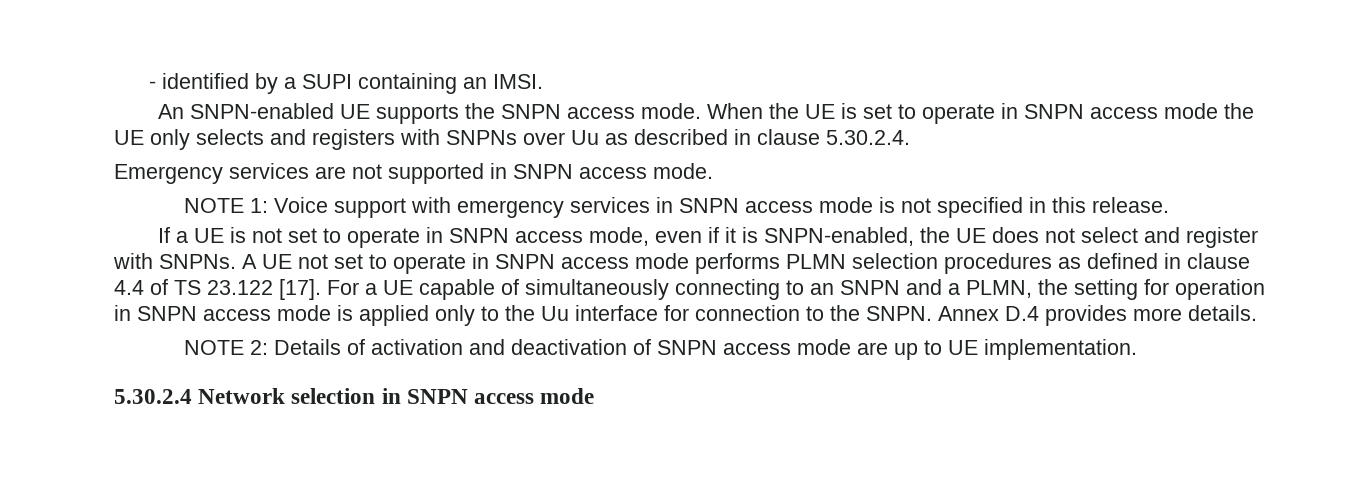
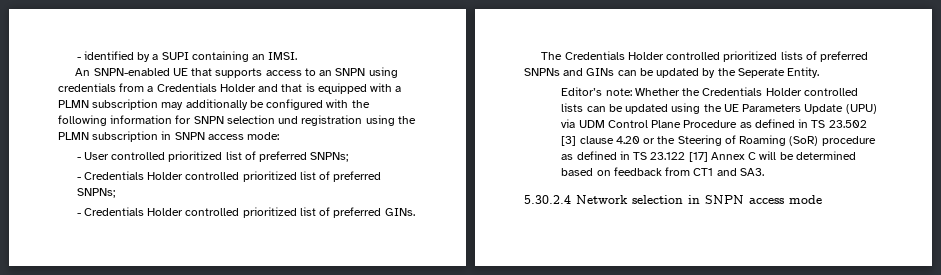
[375,103,1254,124] [114,129,910,150] [114,163,713,184] [184,197,1170,218] [157,227,1258,248] [113,253,1250,274] [114,279,1265,300] [114,305,1257,326] [184,339,1138,360] supports the SNPN access mode. When the UE is set to operate in SNPN access mode the UE only selects and registers with SNPNs over Uu as described in clause 5.30.2.4. // Emergency services are not supported in SNPN access mode. // NOTE 1: Voice support with emergency services in SNPN access mode is not specified in this release. // If a UE is not set to operate in SNPN access mode, even if it is SNPN-enabled, the UE does not select and register with SNPNs. A UE not set to operate in SNPN access mode performs PLMN selection procedures as defined in clause 4.4 of TS 23.122 [17]. For a UE capable of simultaneously connecting to an SNPN and a PLMN, the setting for operation in SNPN access mode is applied only to the Uu interface for connection to the SNPN. Annex D.4 provides more details. // NOTE 2: Details of activation and deactivation of SNPN access mode are up to UE implementation. -> [191,67,398,78] [58,83,402,94] [58,99,370,110] [58,115,416,126] [58,131,280,142] [76,151,349,162] [76,171,382,182] [76,188,115,198] [76,207,415,218] [541,51,869,62] [524,67,820,78] [561,87,858,96] [561,103,877,114] [561,119,867,128] [561,135,876,146] [561,151,856,162] [561,167,764,176] that supports access to an SNPN using credentials from a Credentials Holder and that is equipped with a PLMN subscription may additionally be configured with the following information for SNPN selection und registration using the PLMN subscription in SNPN access mode: // - User controlled prioritized list of preferred SNPNs; // - Credentials Holder controlled prioritized list of preferred SNPNs; // - Credentials Holder controlled prioritized list of preferred GINs. // The Credentials Holder controlled prioritized lists of preferred SNPNs and GINs can be updated by the Seperate Entity. // Editor’s note: Whether the Credentials Holder controlled lists can be updated using the UE Parameters Update (UPU) via UDM Control Plane Procedure as defined in TS 23.502 [3] clause 4.20 or the Steering of Roaming (SoR) procedure as defined in TS 23.122 [17] Annex C will be determined based on feedback from CT1 and SA3.

